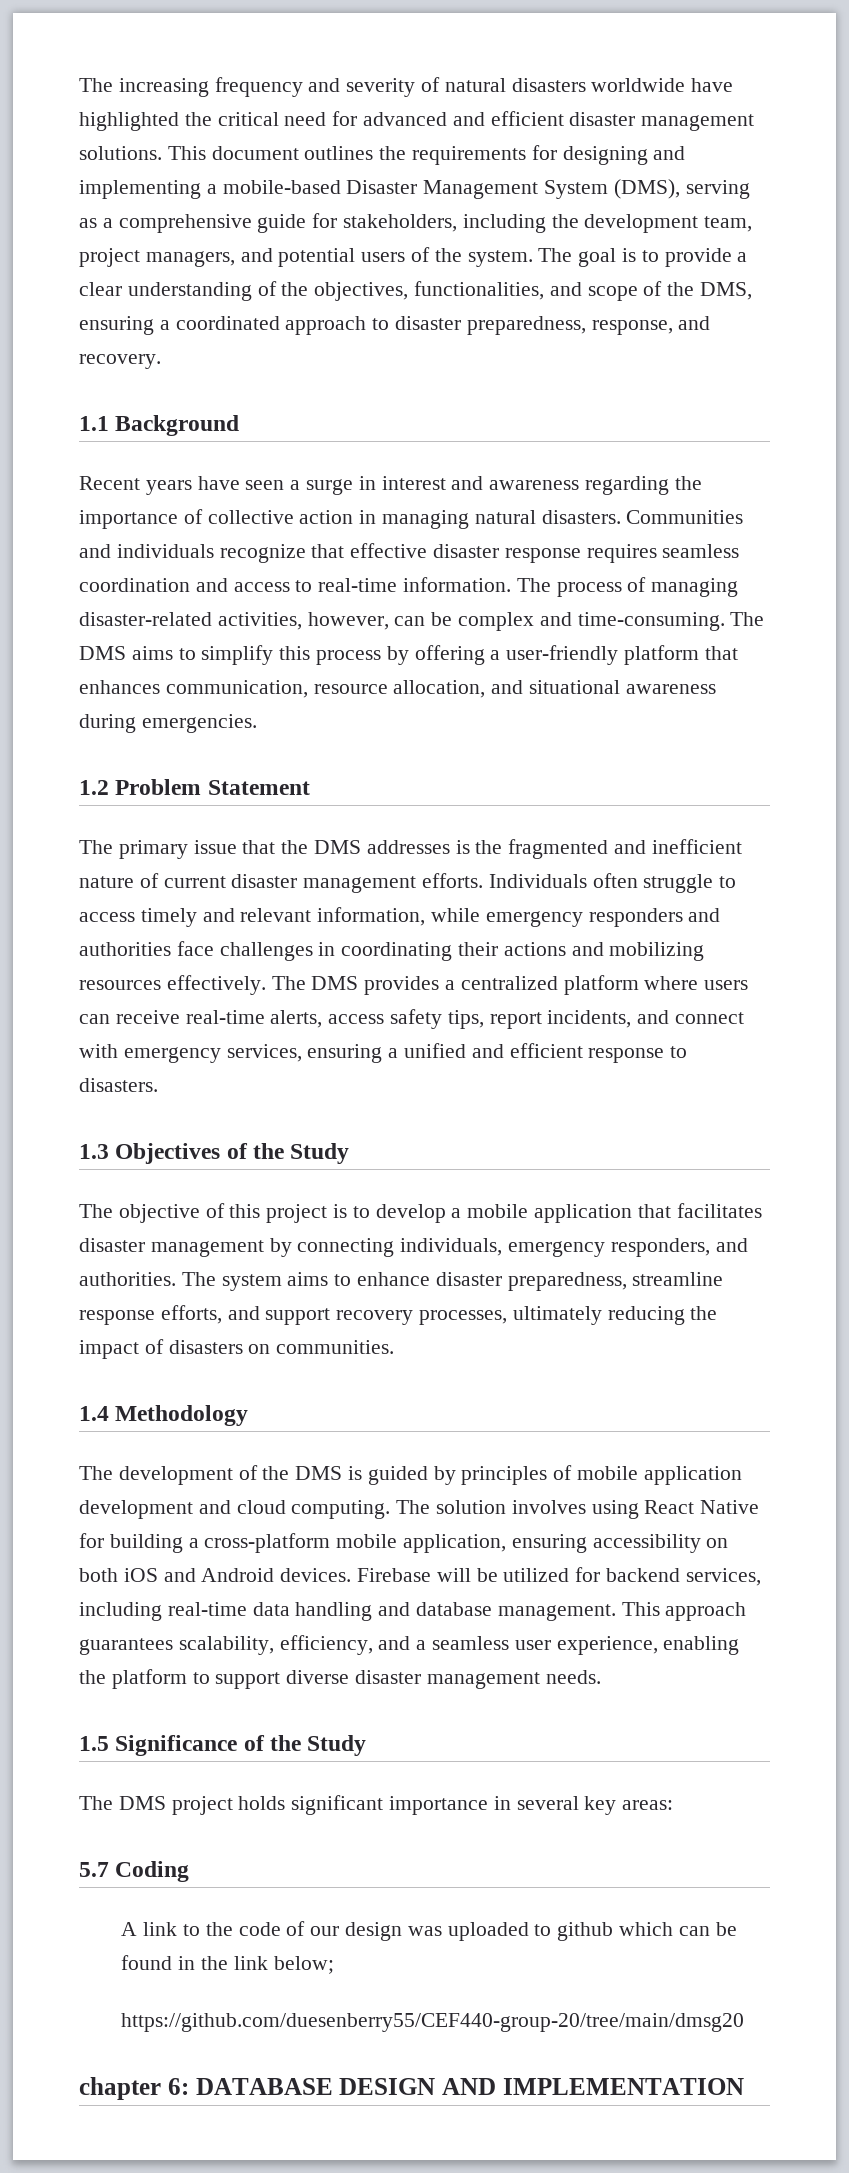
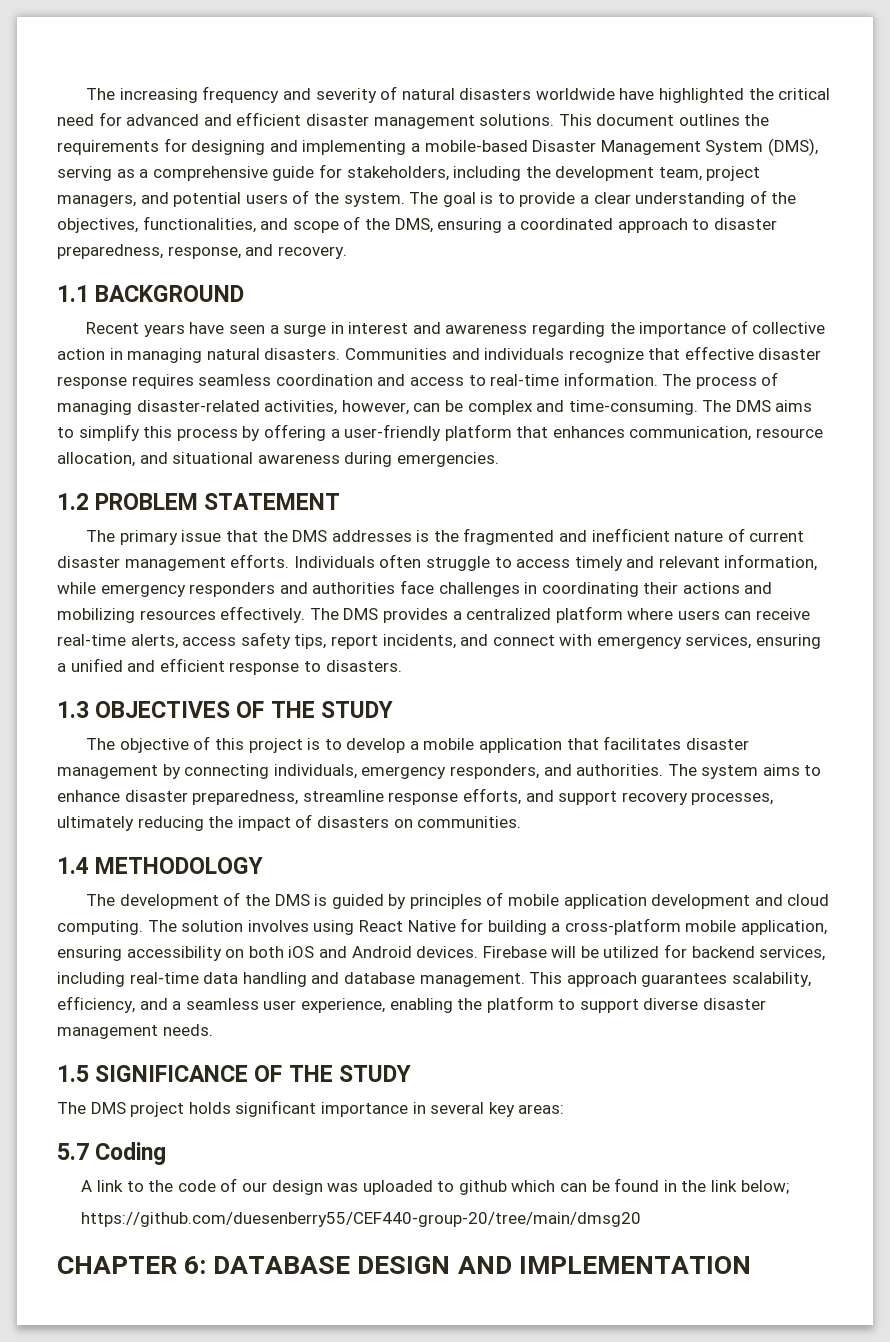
[115,415,240,436] Background -> [95,285,245,302] BACKGROUND
[115,779,310,795] Problem Statement -> [95,493,341,510] PROBLEM STATEMENT
[115,1143,350,1164] Objectives of the Study -> [95,701,393,718] OBJECTIVES OF THE STUDY
[115,1405,249,1426] Methodology -> [95,857,264,874] METHODOLOGY
[115,1735,367,1756] Significance of the Study -> [95,1065,411,1082] SIGNIFICANCE OF THE STUDY
[79,2077,161,2100] chapter -> [57,1256,177,1274] CHAPTER

